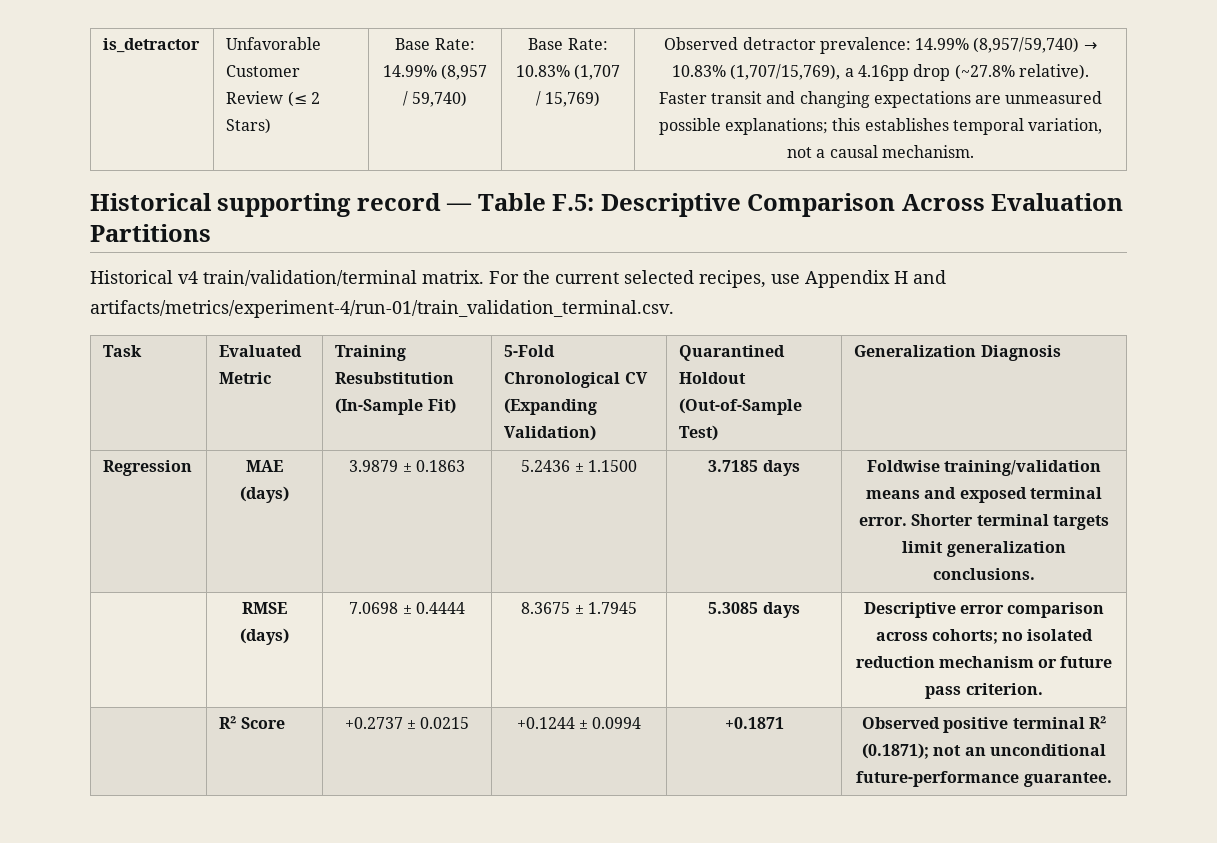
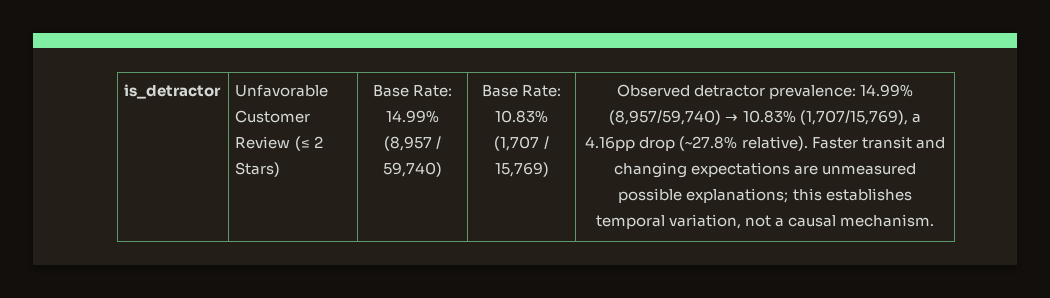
[90,193,1124,217] [90,224,211,242] [90,270,946,288] [90,300,674,318] [103,345,143,357] [219,345,303,357] [219,372,272,384] [335,345,407,361] [335,372,455,384] [335,398,456,415] [504,345,556,357] [504,372,648,388] [504,398,598,415] [504,425,597,441] [679,345,786,361] [679,372,747,384] [679,398,803,415] [679,425,719,441] [854,345,1061,361] [103,460,193,476] [246,460,283,472] [240,486,289,503] [349,460,465,472] [521,460,637,472] [708,460,800,476] [866,460,1102,476] [866,487,1102,503] [859,514,1109,530] [902,541,1066,557] [932,568,1035,580] [242,602,287,614] [240,628,289,645] [349,602,465,614] [521,602,637,614] [708,602,800,618] [863,602,1105,618] [875,629,1094,644] [855,656,1113,668] [925,683,1043,699] [219,716,285,729] [344,717,470,729] [516,717,642,729] [724,717,784,729] [862,716,1106,733] [862,743,1106,759] [856,771,1112,787] // Historical supporting record — Table F.5: Descriptive Comparison Across Evaluation Partitions // Historical v4 train/validation/terminal matrix. For the current selected recipes, use Appendix H and artifacts/metrics/experiment-4/run-01/train_validation_terminal.csv. // Task | Evaluated Metric | Training Resubstitution (In-Sample Fit) | 5-Fold Chronological CV (Expanding Validation) | Quarantined Holdout (Out-of-Sample Test) | Generalization Diagnosis // Regression | MAE (days) | 3.9879 ± 0.1863 | 5.2436 ± 1.1500 | 3.7185 days | Foldwise training/validation means and exposed terminal error. Shorter terminal targets limit generalization conclusions. // | RMSE (days) | 7.0698 ± 0.4444 | 8.3675 ± 1.7945 | 5.3085 days | Descriptive error comparison across cohorts; no isolated reduction mechanism or future pass criterion. // | R² Score | +0.2737 ± 0.0215 | +0.1244 ± 0.0994 | +0.1871 | Observed positive terminal R² (0.1871); not an unconditional future-performance guarantee. -> (935, 220) none

